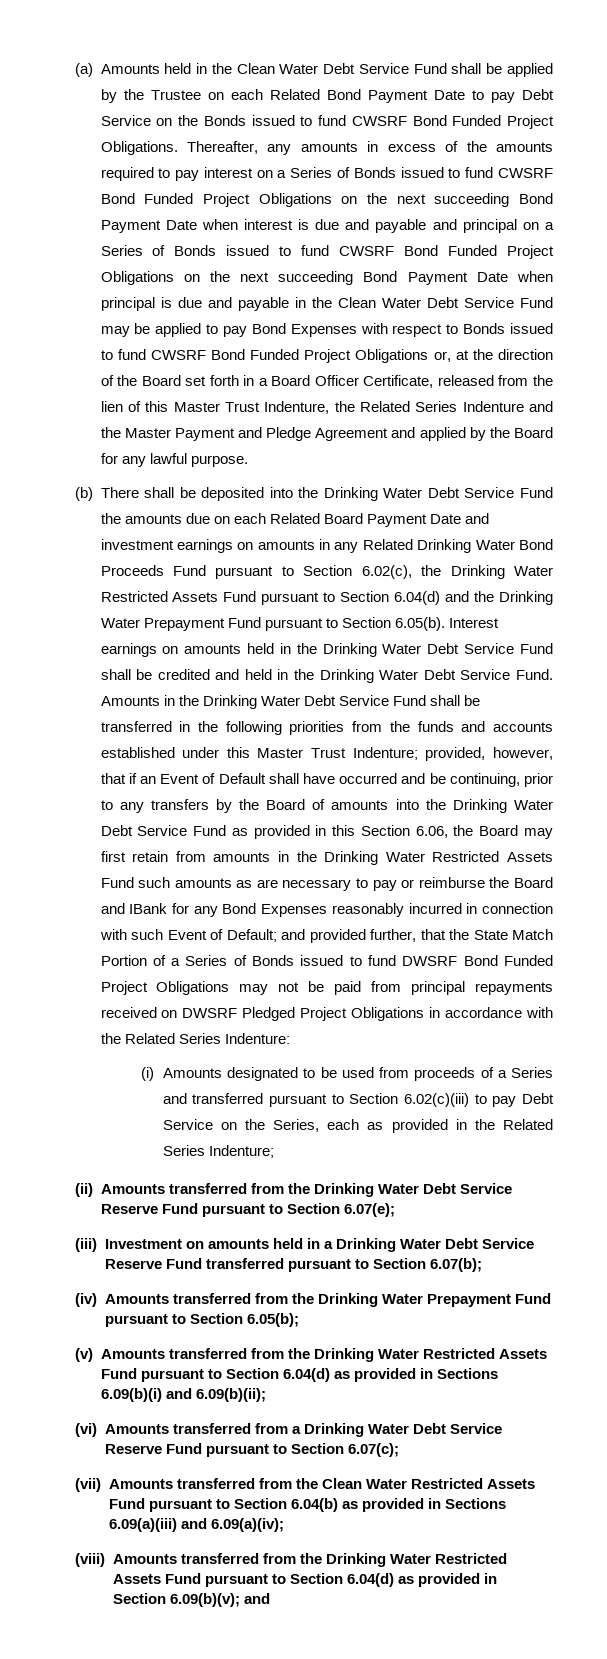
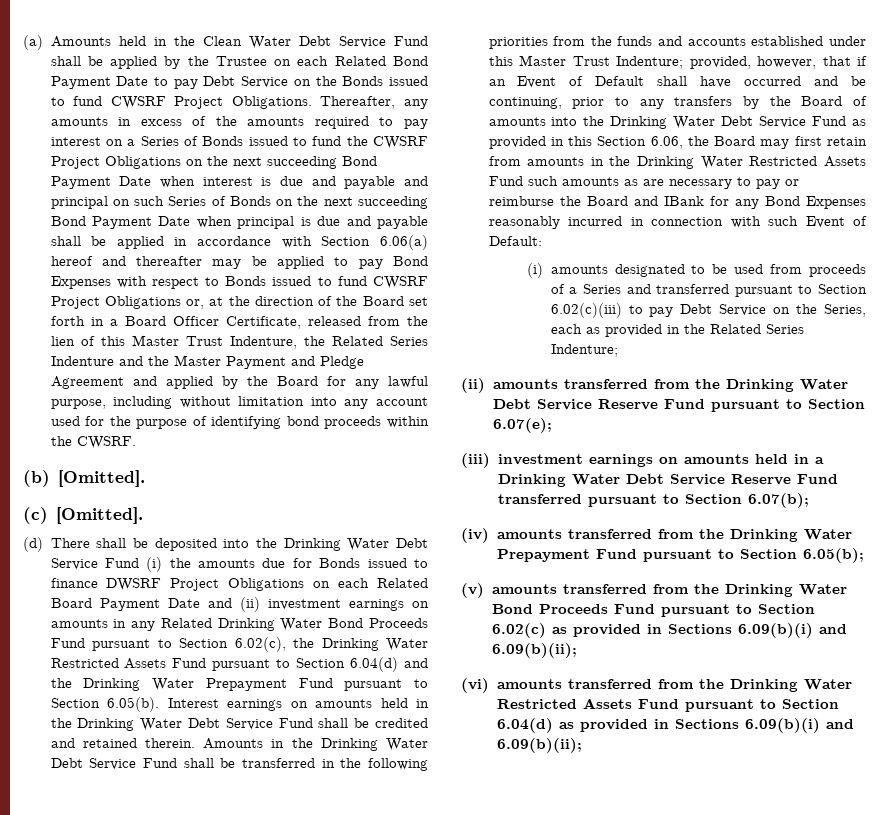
[412,115,502,126] Bond Funded -> (166, 102) none
[498,168,554,178] [100,193,194,204] CWSRF Bond Funded -> [346,136,429,149] the CWSRF
[544,222,554,230] [100,245,554,259] [100,271,174,285] a Series of Bonds issued to fund CWSRF Bond Funded Project Obligations -> [134,196,271,206] such Series of Bonds
[294,297,553,308] in the Clean Water Debt Service Fund -> [50,235,429,250] [50,256,203,266] shall be applied in accordance with Section 6.06(a) hereof and thereafter
[210,349,300,360] Bond Funded -> (428, 282) none
[190,455,248,467] [75,487,93,501] purpose. // (b) -> [50,396,428,409] [50,416,429,429] [50,436,136,449] [23,470,145,487] [23,507,143,524] [23,537,43,552] purpose, including without limitation into any account used for the purpose of identifying bond proceeds within the CWSRF. // (b) [Omitted]. // (c) [Omitted]. // (d)
(553, 492) none -> [146,557,163,572] (i)
(210, 518) none -> [292,558,429,568] [50,578,305,591] for Bonds issued to finance DWSRF Project Obligations
(489, 518) none -> [239,597,260,612] (ii)
[244,669,553,683] held in the Drinking Water Debt Service Fund. -> [82,738,195,748] retained therein.
[226,929,553,943] [100,955,553,966] [100,981,553,995] [100,1007,553,1021] [100,1033,290,1044] [140,1067,222,1081] Default; and provided further, that the State Match Portion of a Series of Bonds issued to fund DWSRF Bond Funded Project Obligations may not be paid from principal repayments received on DWSRF Pledged Project Obligations in accordance with the Related Series Indenture: // (i) Amounts -> [488,236,542,246] [527,263,608,278] Default: // (i) amounts
[100,1184,165,1194] Amounts -> [492,379,558,389] amounts
[104,1239,182,1249] Investment -> [497,454,653,467] investment earnings
[104,1294,169,1304] Amounts -> [496,529,562,539] amounts
[100,1349,165,1359] Amounts -> [491,584,847,597] [491,604,815,617] [491,623,847,638] [491,643,577,658] [461,678,562,693] amounts transferred from the Drinking Water Bond Proceeds Fund pursuant to Section 6.02(c) as provided in Sections 6.09(b)(i) and 6.09(b)(ii); // (vi) amounts
[75,1423,502,1437] [104,1443,399,1457] [75,1478,535,1492] [108,1498,506,1512] [108,1518,284,1532] [75,1553,507,1567] [112,1573,497,1587] [112,1593,270,1607] // (vi) Amounts transferred from a Drinking Water Debt Service Reserve Fund pursuant to Section 6.07(c); // (vii) Amounts transferred from the Clean Water Restricted Assets Fund pursuant to Section 6.04(b) as provided in Sections 6.09(a)(iii) and 6.09(a)(iv); // (viii) Amounts transferred from the Drinking Water Restricted Assets Fund pursuant to Section 6.04(d) as provided in Section 6.09(b)(v); and -> (582, 745) none

